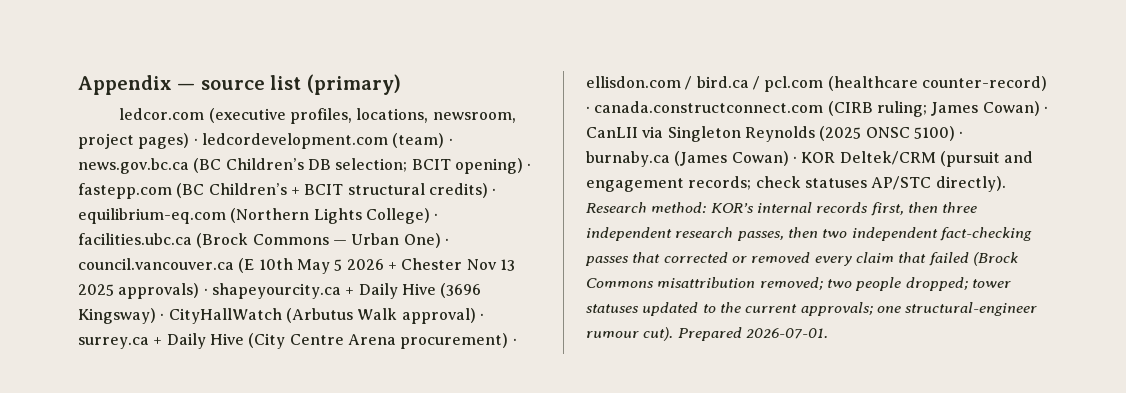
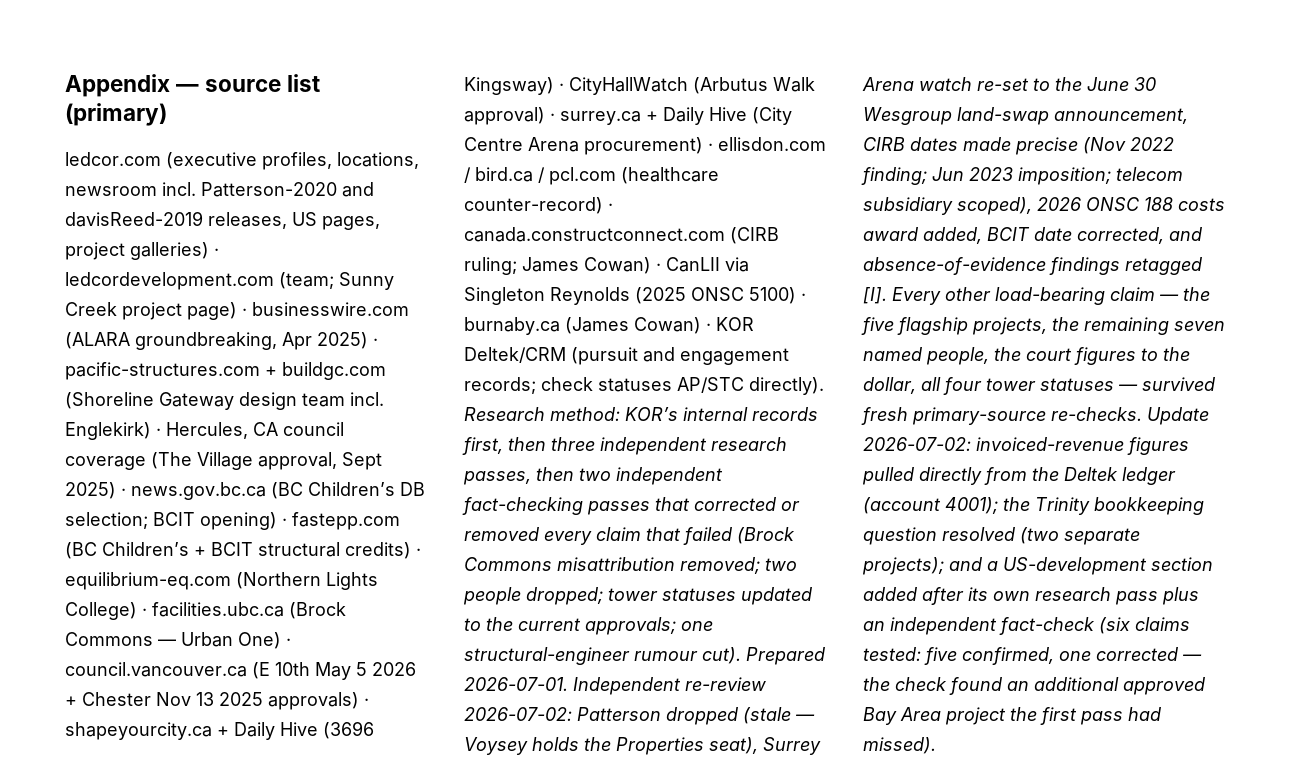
[432,112,516,123] [78,133,445,149] newsroom, project pages) · ledcordevelopment.com (team) -> [65,182,374,197] [65,211,380,230] [65,242,219,260] [65,272,394,290] [65,302,409,320] [65,332,378,350] [65,362,386,380] [65,392,384,410] [65,422,344,440] [65,452,382,470] [65,482,116,499] newsroom incl. Patterson-2020 and davisReed-2019 releases, US pages, project galleries) · ledcordevelopment.com (team; Sunny Creek project page) · businesswire.com (ALARA groundbreaking, Apr 2025) · pacific-structures.com + buildgc.com (Shoreline Gateway design team incl. Englekirk) · Hercules, CA council coverage (The Village approval, Sept 2025)
(828, 333) none -> [573,677,766,695] [464,707,815,725] [464,737,821,755] [862,77,1157,91] [863,107,1188,125] [863,137,1174,155] [861,167,1183,185] [863,197,1225,215] [863,227,1202,244] [863,257,1202,275] [863,287,1210,305] [861,317,1225,335] [863,347,1190,365] [863,377,1215,395] [861,407,1209,425] [863,437,1189,455] [862,467,1176,485] [863,497,1204,515] [863,527,1140,545] [862,557,1213,575] [863,587,1199,605] [863,617,1190,635] [863,647,1202,665] [863,677,1205,695] [863,707,1161,725] [863,737,936,754] Independent re-review 2026-07-02: Patterson dropped (stale — Voysey holds the Properties seat), Surrey Arena watch re-set to the June 30 Wesgroup land-swap announcement, CIRB dates made precise (Nov 2022 finding; Jun 2023 imposition; telecom subsidiary scoped), 2026 ONSC 188 costs award added, BCIT date corrected, and absence-of-evidence findings retagged [I]. Every other load-bearing claim — the five flagship projects, the remaining seven named people, the court figures to the dollar, all four tower statuses — survived fresh primary-source re-checks. Update 2026-07-02: invoiced-revenue figures pulled directly from the Deltek ledger (account 4001); the Trinity bookkeeping question resolved (two separate projects); and a US-development section added after its own research pass plus an independent fact-check (six claims tested: five confirmed, one corrected — the check found an additional approved Bay Area project the first pass had missed).

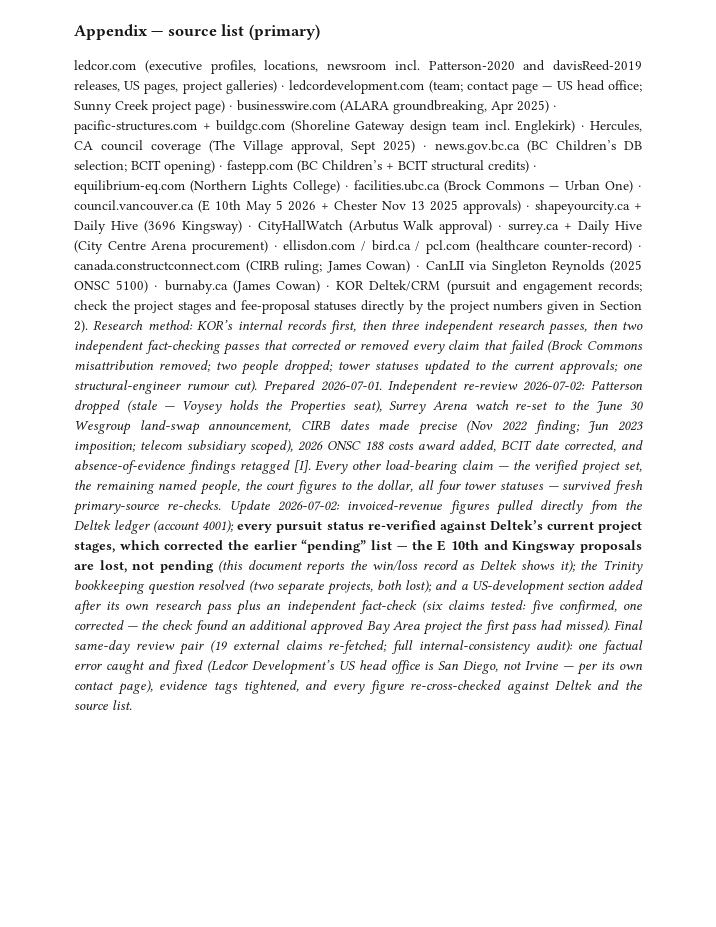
(334, 280) none -> [466,80,642,94] contact page — US head office;
[598,377,824,395] statuses AP/STC directly). -> [111,300,642,314] [74,320,88,333] the project stages and fee-proposal statuses directly by the project numbers given in Section 2).
[861,317,1047,335] five flagship projects, -> [534,460,642,475] verified project set,
[1174,321,1225,331] seven -> (155, 487) none
(998, 505) none -> [237,520,642,533] [74,539,642,553] [74,560,576,575] every pursuit status re-verified against Deltek’s current project stages, which corrected the earlier “pending” list — the E 10th and Kingsway proposals are lost, not pending (this document reports the win/loss record as Deltek shows it);
[862,557,944,575] projects); -> [326,580,433,595] projects, both lost);
(936, 745) none -> [614,620,643,630] [74,640,643,655] [74,660,643,675] [74,680,642,695] [74,700,132,710] Final same-day review pair (19 external claims re-fetched; full internal-consistency audit): one factual error caught and fixed (Ledcor Development’s US head office is San Diego, not Irvine — per its own contact page), evidence tags tightened, and every figure re-cross-checked against Deltek and the source list.

